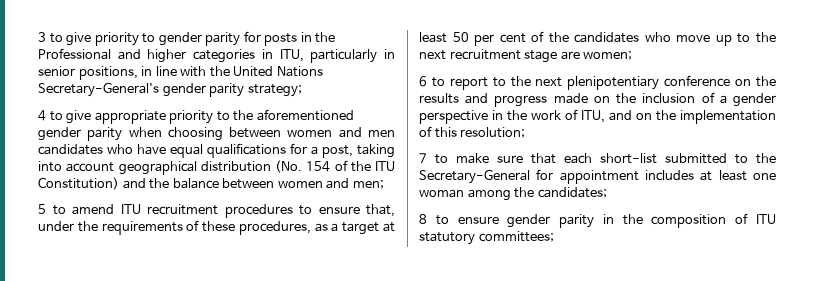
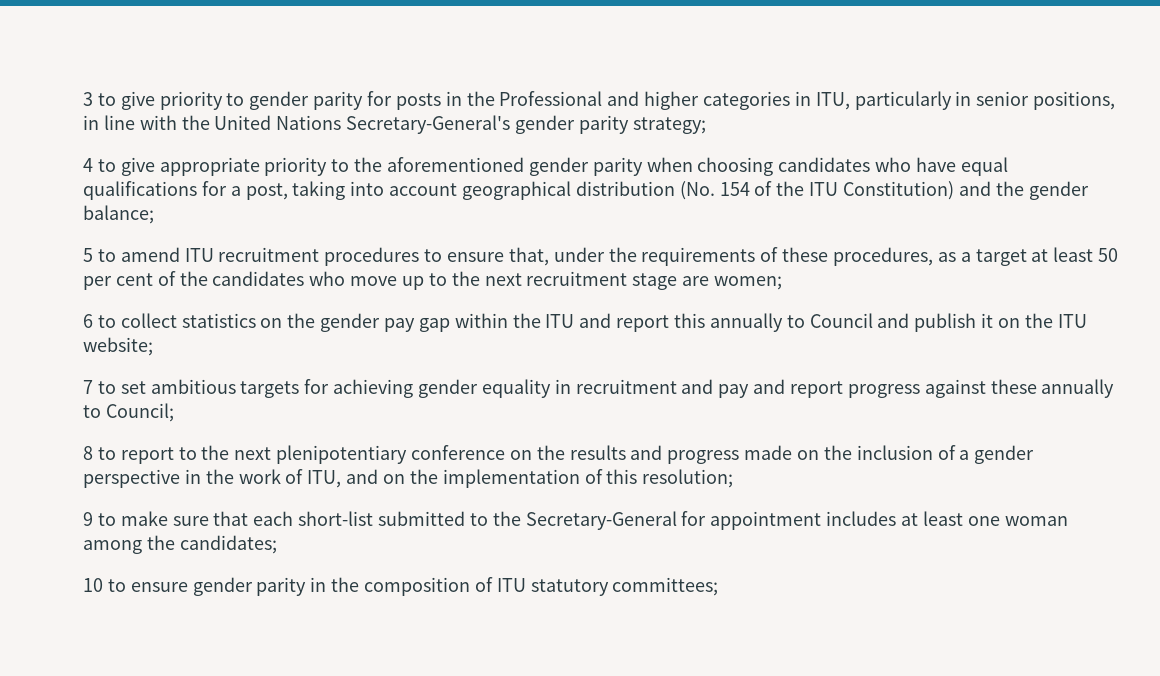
[229,127,395,138] between women and men -> (774, 166) none
[172,178,384,189] balance between women and men; -> [1028,181,1089,200] [83,205,154,224] gender balance;
(445, 82) none -> [120,313,1087,332] [83,337,153,356] [83,379,1115,398] [83,403,174,422] [83,446,116,460] collect statistics on the gender pay gap within the ITU and report this annually to Council and publish it on the ITU website; // 7 to set ambitious targets for achieving gender equality in recruitment and pay and report progress against these annually to Council; // 8 to
[419,153,427,163] 7 -> [83,512,93,526] 9
[419,214,427,224] 8 -> [83,578,103,592] 10

